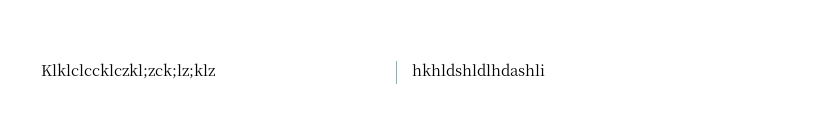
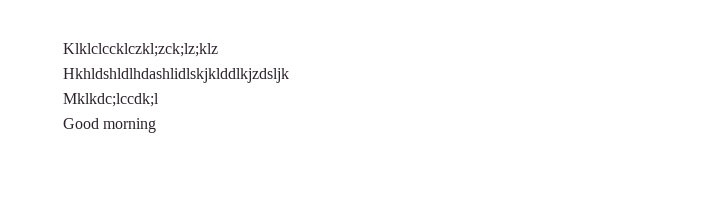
[412,63,545,76] hkhldshldlhdashli -> [63,68,289,83] [63,93,159,107] [63,118,157,133] Hkhldshldlhdashlidlskjklddlkjzdsljk // Mklkdc;lccdk;l // Good morning

